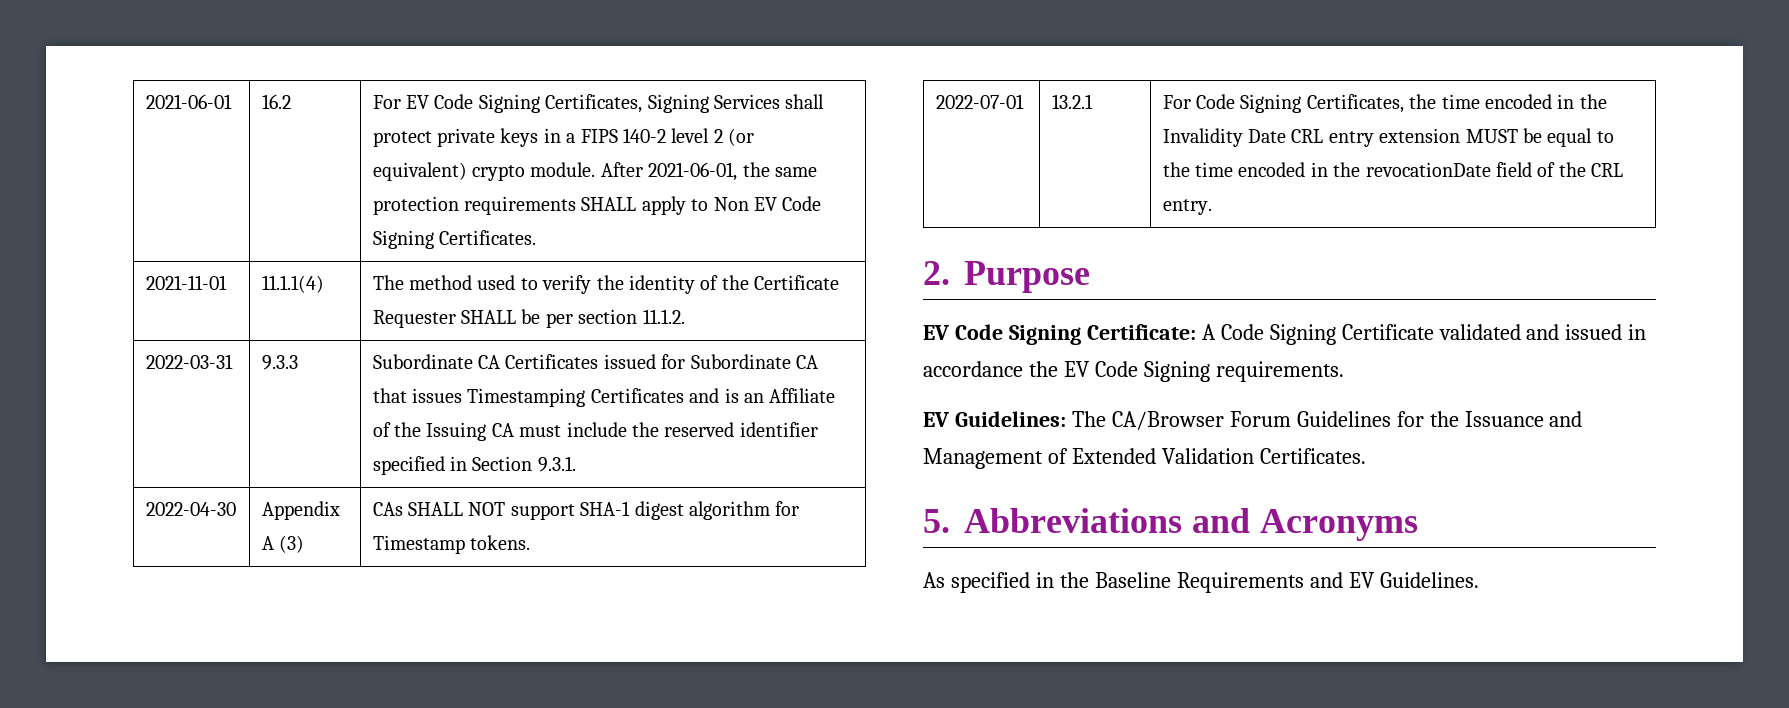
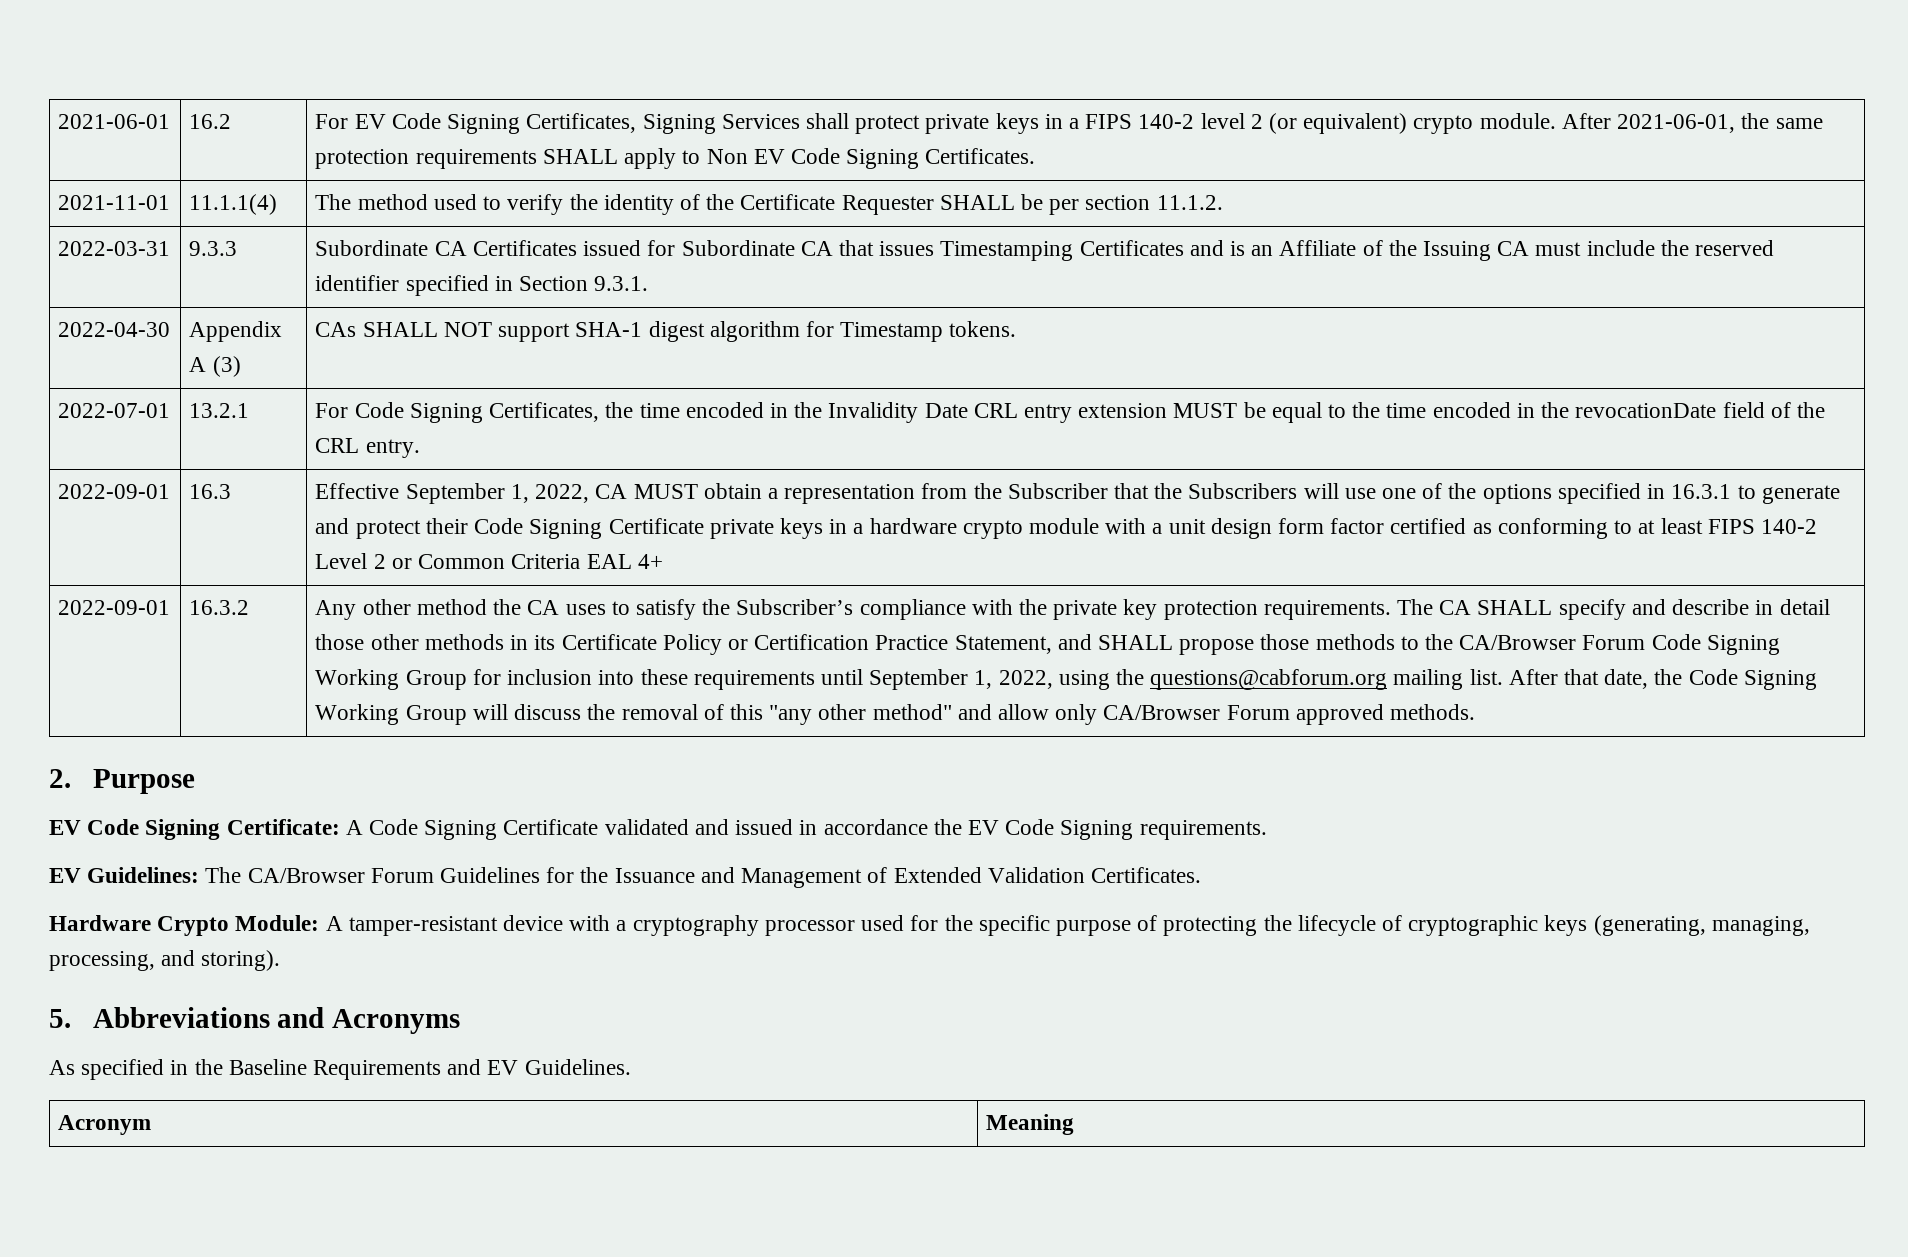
(1212, 207) none -> [58,484,171,499] [189,484,232,499] [315,483,1840,504] [315,518,1817,539] [315,553,663,569] [58,600,171,615] [189,600,250,615] [315,599,1830,620] [315,634,1780,655] [315,669,1817,690] [315,704,1476,725] // 2022-09-01 | 16.3 | Effective September 1, 2022, CA MUST obtain a representation from the Subscriber that the Subscribers will use one of the options specified in 16.3.1 to generate and protect their Code Signing Certificate private keys in a hardware crypto module with a unit design form factor certified as conforming to at least FIPS 140-2 Level 2 or Common Criteria EAL 4+ // 2022-09-01 | 16.3.2 | Any other method the CA uses to satisfy the Subscriber’s compliance with the private key protection requirements. The CA SHALL specify and describe in detail those other methods in its Certificate Policy or Certification Practice Statement, and SHALL propose those methods to the CA/Browser Forum Code Signing Working Group for inclusion into these requirements until September 1, 2022, using the questions@cabforum.org mailing list. After that date, the Code Signing Working Group will discuss the removal of this "any other method" and allow only CA/Browser Forum approved methods.
(1366, 456) none -> [49,915,1810,936] [49,950,281,971] // Hardware Crypto Module: A tamper-resistant device with a cryptography processor used for the specific purpose of protecting the lifecycle of cryptographic keys (generating, managing, processing, and storing).
(1479, 580) none -> [58,1115,152,1135] [986,1114,1075,1135] // Acronym | Meaning

